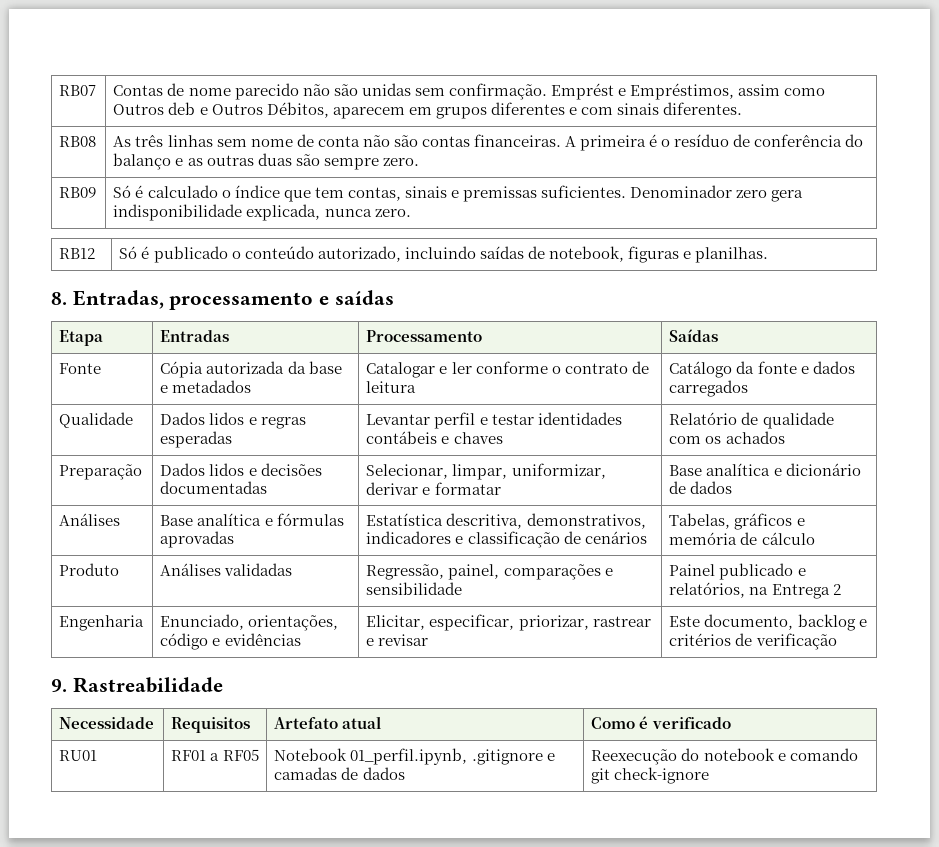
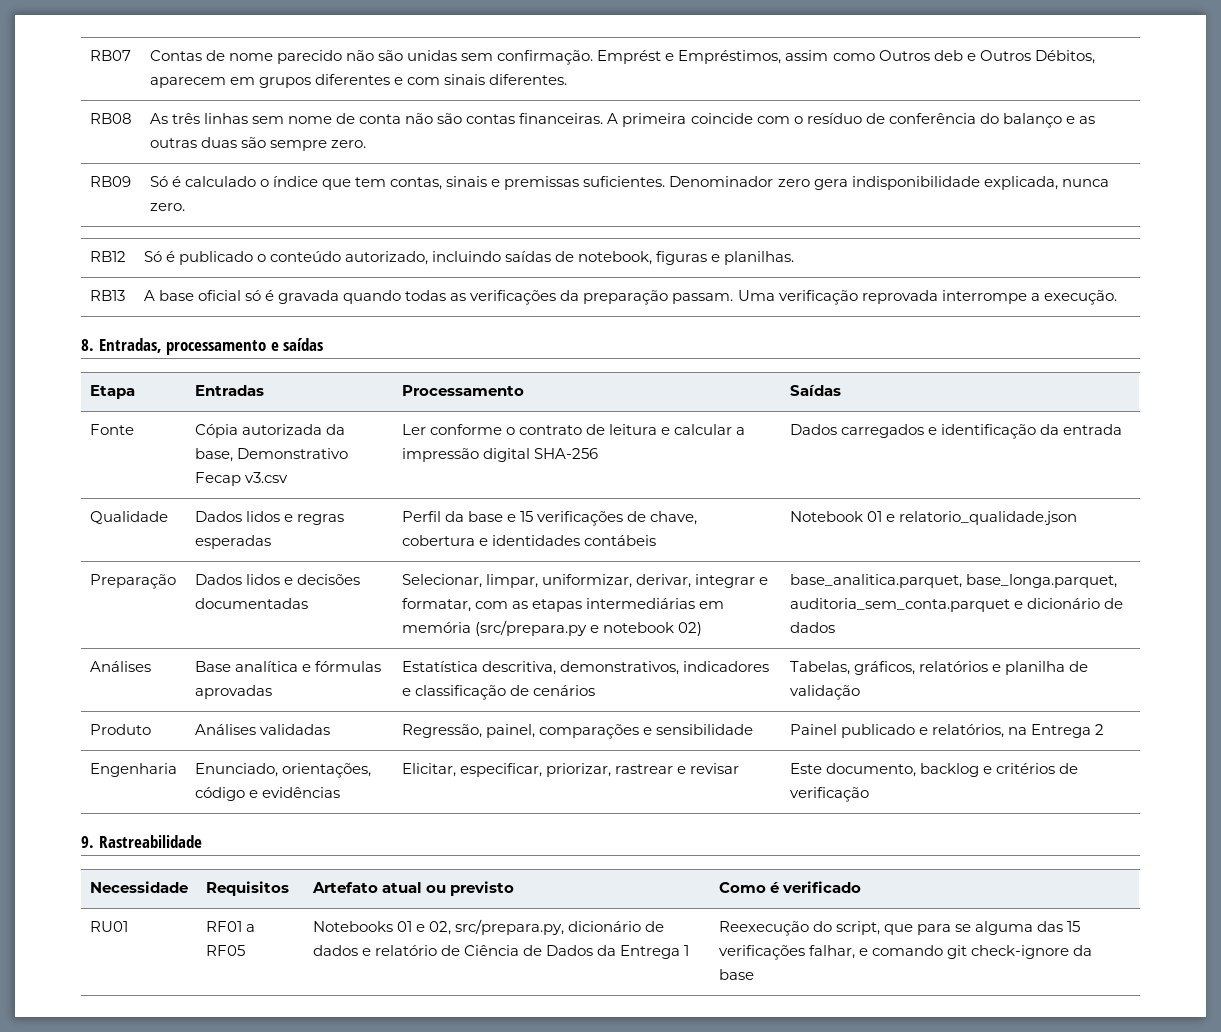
[649,134,658,147] é -> [690,113,790,124] coincide com
(769, 255) none -> [89,290,125,301] [143,290,1117,305] // RB13 | A base oficial só é gravada quando todas as verificações da preparação passam. Uma verificação reprovada interrompe a execução.
[308,361,342,374] [160,380,252,393] [366,362,472,378] base e metadados | Catalogar e ler -> [194,448,348,462] [194,472,288,486] [401,424,426,435] base, Demonstrativo Fecap v3.csv | Ler
[669,361,855,378] [669,380,749,397] | Catálogo da fonte e dados carregados -> [661,424,746,435] [401,448,598,462] [789,424,1123,439] e calcular a impressão digital SHA-256 | Dados carregados e identificação da entrada
[366,412,622,429] [366,431,503,444] [669,412,834,429] [669,431,785,444] Levantar perfil e testar identidades contábeis e chaves | Relatório de qualidade com os achados -> [401,511,698,526] [401,535,656,546] [789,511,1077,525] Perfil da base e 15 verificações de chave, cobertura e identidades contábeis | Notebook 01 e relatorio_qualidade.json
[366,482,501,495] [669,463,771,476] derivar e formatar | Base analítica -> [635,574,769,588] [401,598,725,612] [401,620,703,636] [789,574,1117,588] [789,598,1010,612] derivar, integrar e formatar, com as etapas intermediárias em memória (src/prepara.py e notebook 02) | base_analitica.parquet, base_longa.parquet, auditoria_sem_conta.parquet
[734,513,805,530] [669,532,815,545] gráficos e memória de cálculo -> [853,661,1089,675] [789,685,860,700] gráficos, relatórios e planilha de validação
(382, 722) none -> [425,881,514,896] ou previsto
[274,748,555,765] [274,767,405,780] [591,748,775,765] Notebook 01_perfil.ipynb, .gitignore e camadas de dados | Reexecução do notebook -> [312,919,665,935] [312,945,690,959] [718,921,1081,936] [718,945,855,960] Notebooks 01 e 02, src/prepara.py, dicionário de dados e relatório de Ciência de Dados da Entrega 1 | Reexecução do script, que para se alguma das 15 verificações falhar,
(710, 775) none -> [1073,945,1093,956] [718,969,754,980] da base

